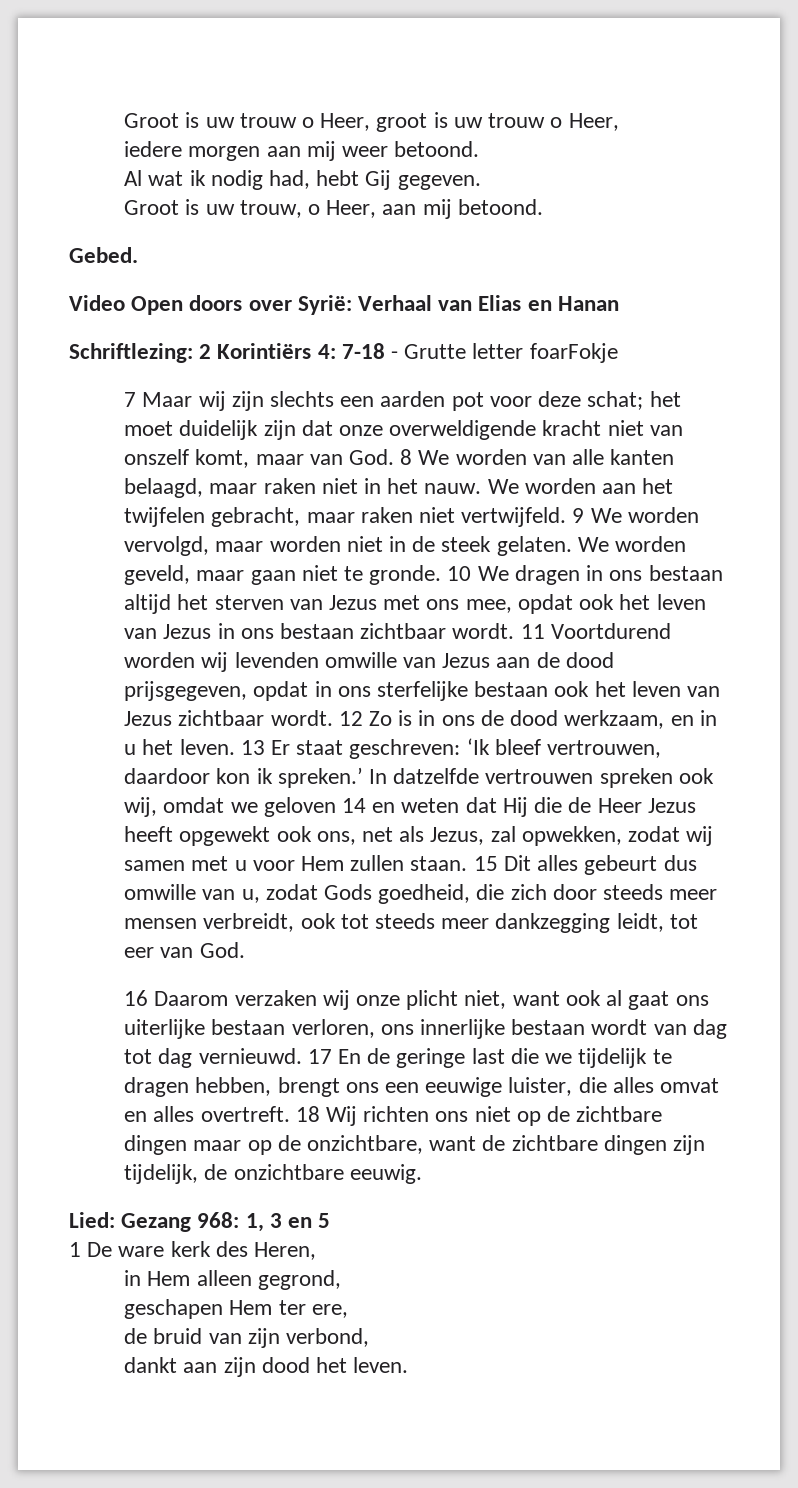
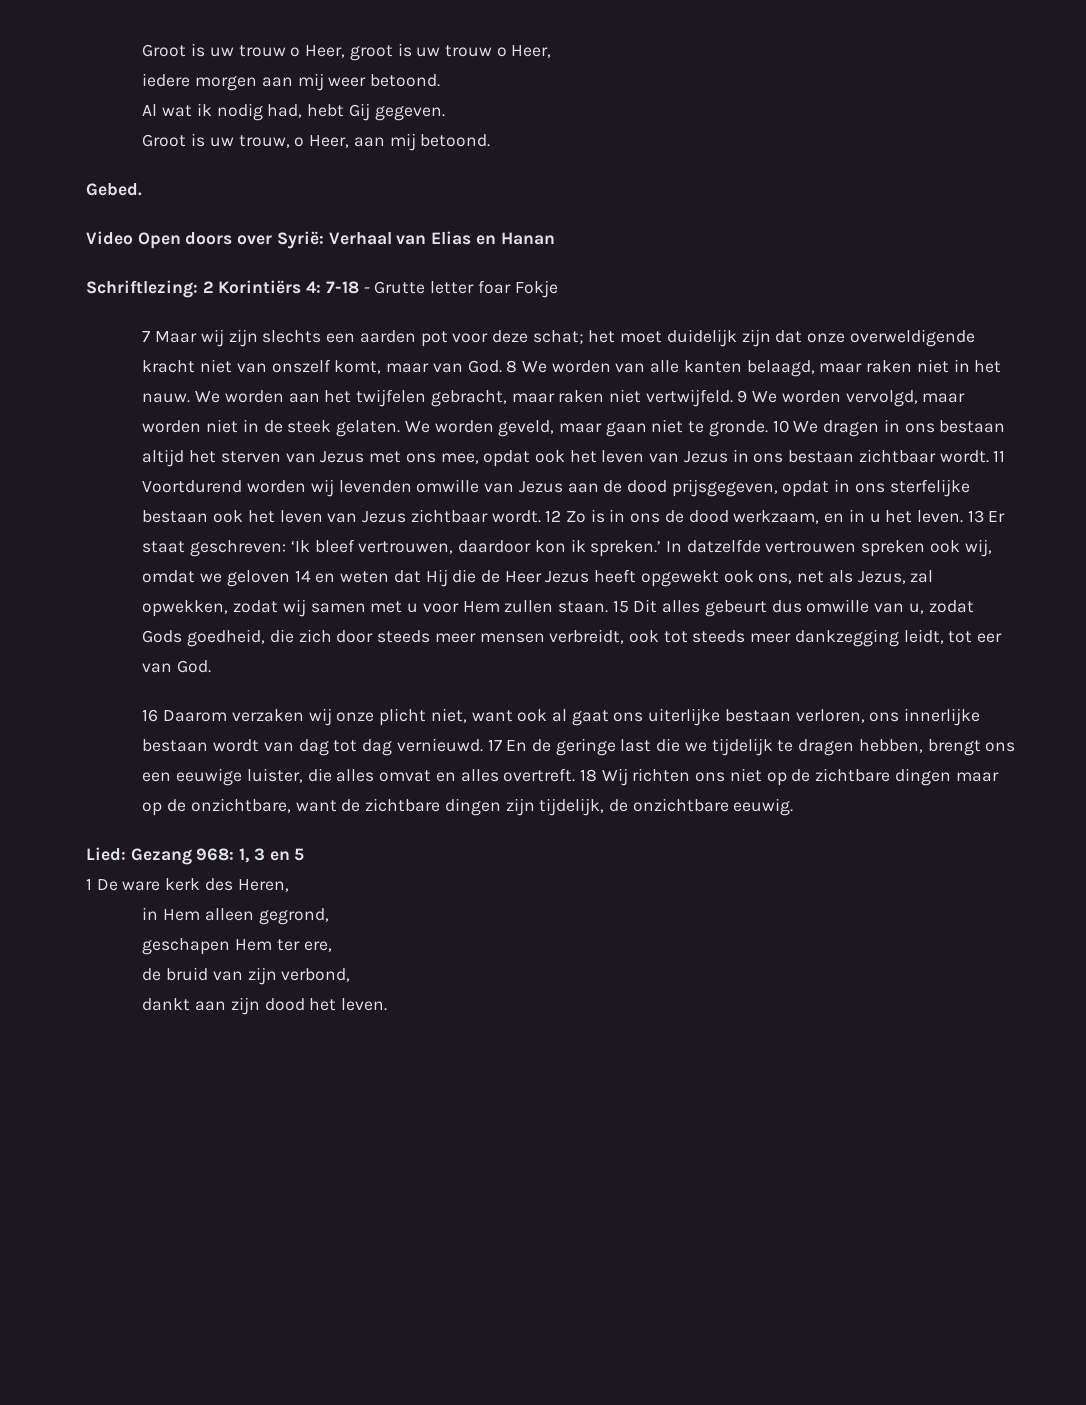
[529,343,618,363] foarFokje -> [477,280,558,298] foar Fokje

